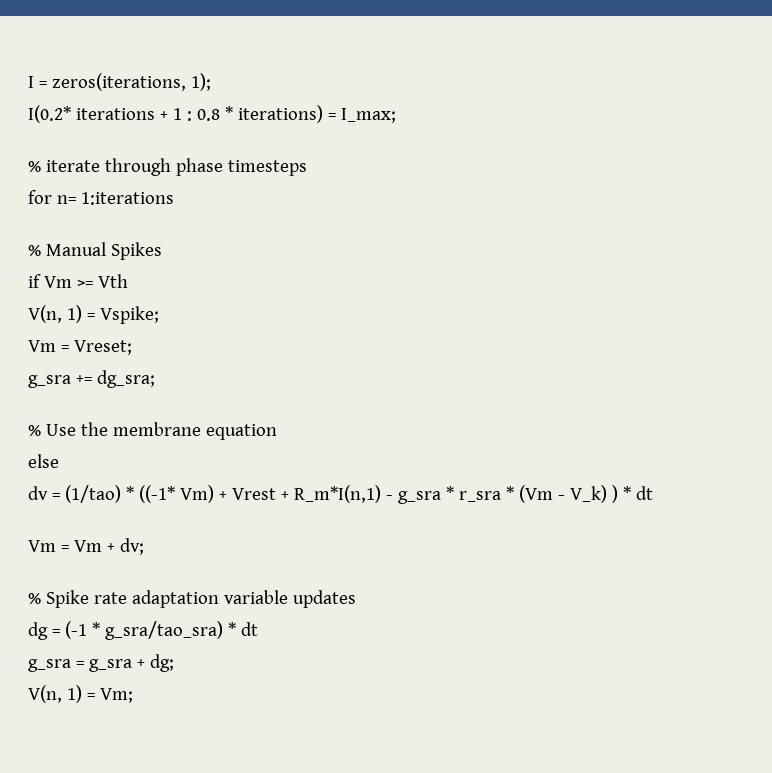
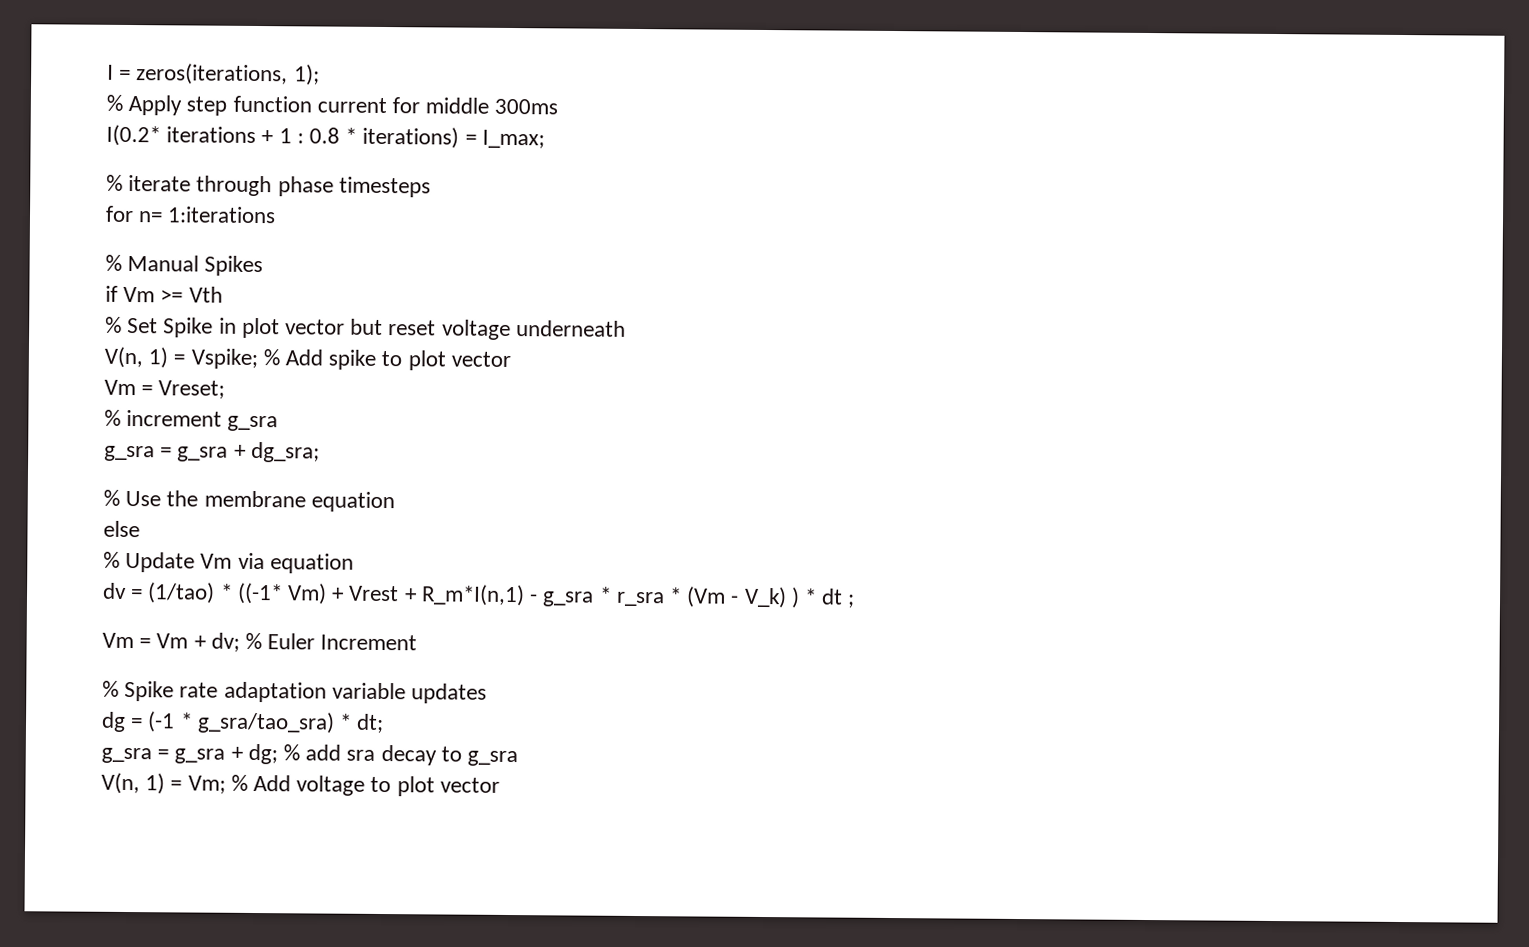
(211, 82) none -> [106,94,559,116] // % Apply step function current for middle 300ms
[28,305,159,324] V(n, 1) = Vspike; -> [105,316,626,340] [104,346,511,371] % Set Spike in plot vector but reset voltage underneath // V(n, 1) = Vspike; % Add spike to plot vector
[28,375,92,388] g_sra += -> [104,409,279,432] [104,444,246,462] % increment g_sra // g_sra = g_sra +
(59, 461) none -> [103,551,354,574] // % Update Vm via equation
(653, 493) none -> [847,594,856,608] ;
(144, 546) none -> [245,632,418,651] % Euler Increment
[240,622,258,636] dt -> [356,713,385,734] dt;
[28,685,133,703] // V(n, 1) = Vm; -> [283,744,519,767] [101,772,500,797] % add sra decay to g_sra // V(n, 1) = Vm; % Add voltage to plot vector

